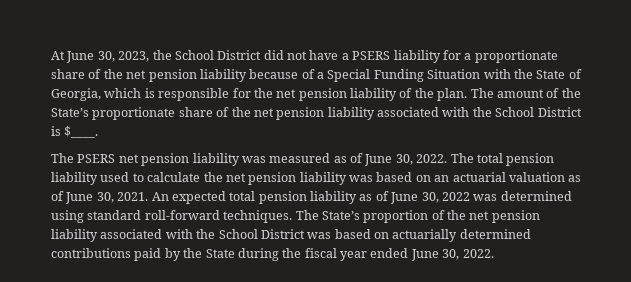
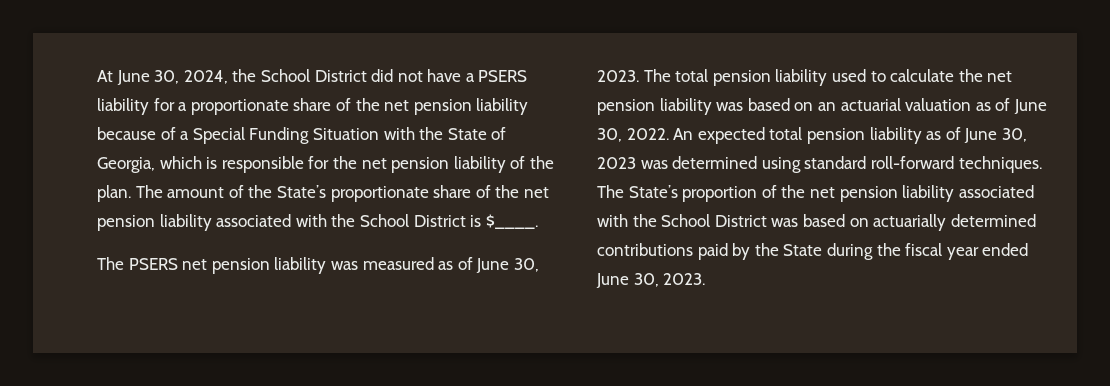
[118,51,150,62] 2023, -> [183,70,228,84] 2024,
[416,154,448,163] 2022. -> [597,70,639,82] 2023.
[117,192,149,201] 2021. -> [626,128,669,140] 2022.
[441,192,470,201] 2022 -> [597,157,636,169] 2023
[462,249,494,258] 2022. -> [663,273,706,285] 2023.

